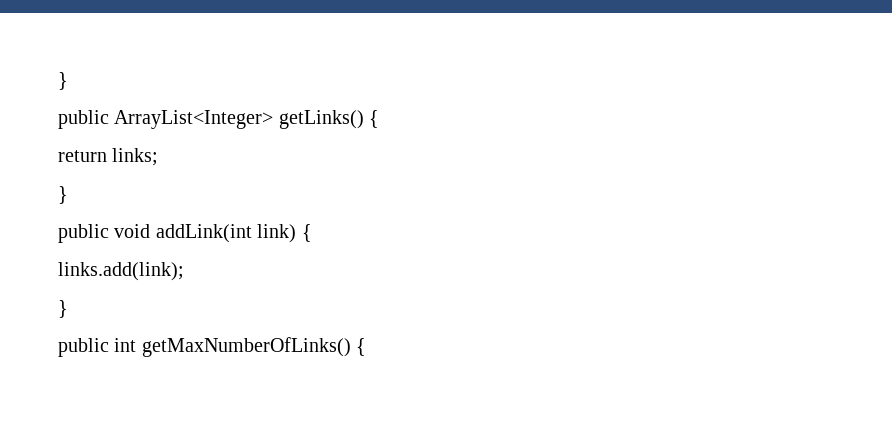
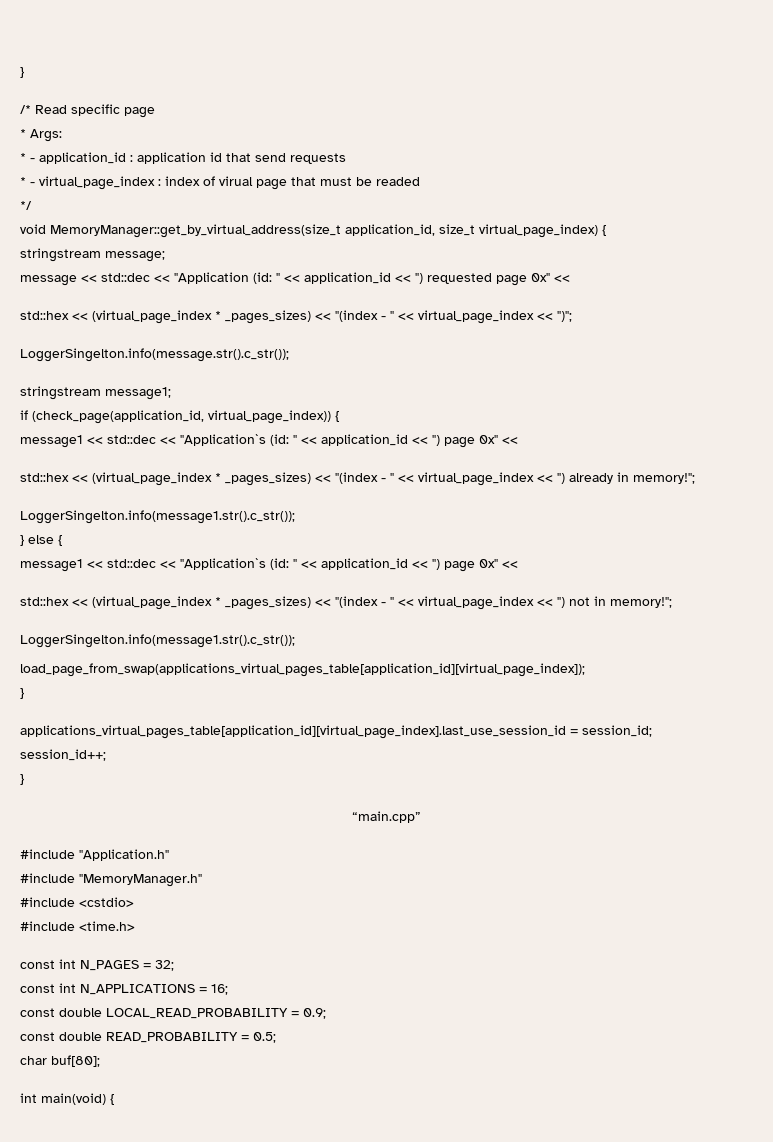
[58,72,68,90] [58,110,380,129] [58,148,159,166] [58,186,68,204] [58,224,312,243] [58,262,184,281] [58,300,68,318] [58,337,351,357] } // public ArrayList<Integer> getLinks() { // return links; // } // public void addLink(int link) { // links.add(link); // } // public int getMaxNumberOfLinks() -> [20,67,24,78] [20,104,155,118] [20,129,62,142] [20,152,346,164] [20,176,420,190] [20,201,32,210] [20,224,606,238] [20,248,165,262] [20,272,570,286] [20,310,572,324] [20,348,289,362] [20,386,171,400] [20,410,339,424] [20,434,518,448] [20,472,695,486] [20,510,295,524] [20,535,62,546] [20,558,518,572] [20,596,672,610] [20,634,295,648] [20,663,585,677] [20,688,24,699] [20,725,652,739] [20,749,106,761] [20,774,24,785] [352,811,421,823] [20,849,169,861] [20,873,202,887] [20,897,134,907] [20,921,135,931] [20,959,174,971] [20,983,228,995] [20,1008,326,1019] [20,1032,276,1043] [20,1055,100,1067] [20,1093,106,1105] } // /* Read specific page // * Args: // * - application_id : application id that send requests // * - virtual_page_index : index of virual page that must be readed // */ // void MemoryManager::get_by_virtual_address(size_t application_id, size_t virtual_page_index) { // stringstream message; // message << std::dec << "Application (id: " << application_id << ") requested page 0x" << // std::hex << (virtual_page_index * _pages_sizes) << "(index - " << virtual_page_index << ")"; // LoggerSingelton.info(message.str().c_str()); // stringstream message1; // if (check_page(application_id, virtual_page_index)) { // message1 << std::dec << "Application`s (id: " << application_id << ") page 0x" << // std::hex << (virtual_page_index * _pages_sizes) << "(index - " << virtual_page_index << ") already in memory!"; // LoggerSingelton.info(message1.str().c_str()); // } else { // message1 << std::dec << "Application`s (id: " << application_id << ") page 0x" << // std::hex << (virtual_page_index * _pages_sizes) << "(index - " << virtual_page_index << ") not in memory!"; // LoggerSingelton.info(message1.str().c_str()); // load_page_from_swap(applications_virtual_pages_table[application_id][virtual_page_index]); // } // applications_virtual_pages_table[application_id][virtual_page_index].last_use_session_id = session_id; // session_id++; // } // “main.cpp” // #include "Application.h" // #include "MemoryManager.h" // #include <cstdio> // #include <time.h> // const int N_PAGES = 32; // const int N_APPLICATIONS = 16; // const double LOCAL_READ_PROBABILITY = 0.9; // const double READ_PROBABILITY = 0.5; // char buf[80]; // int main(void)

